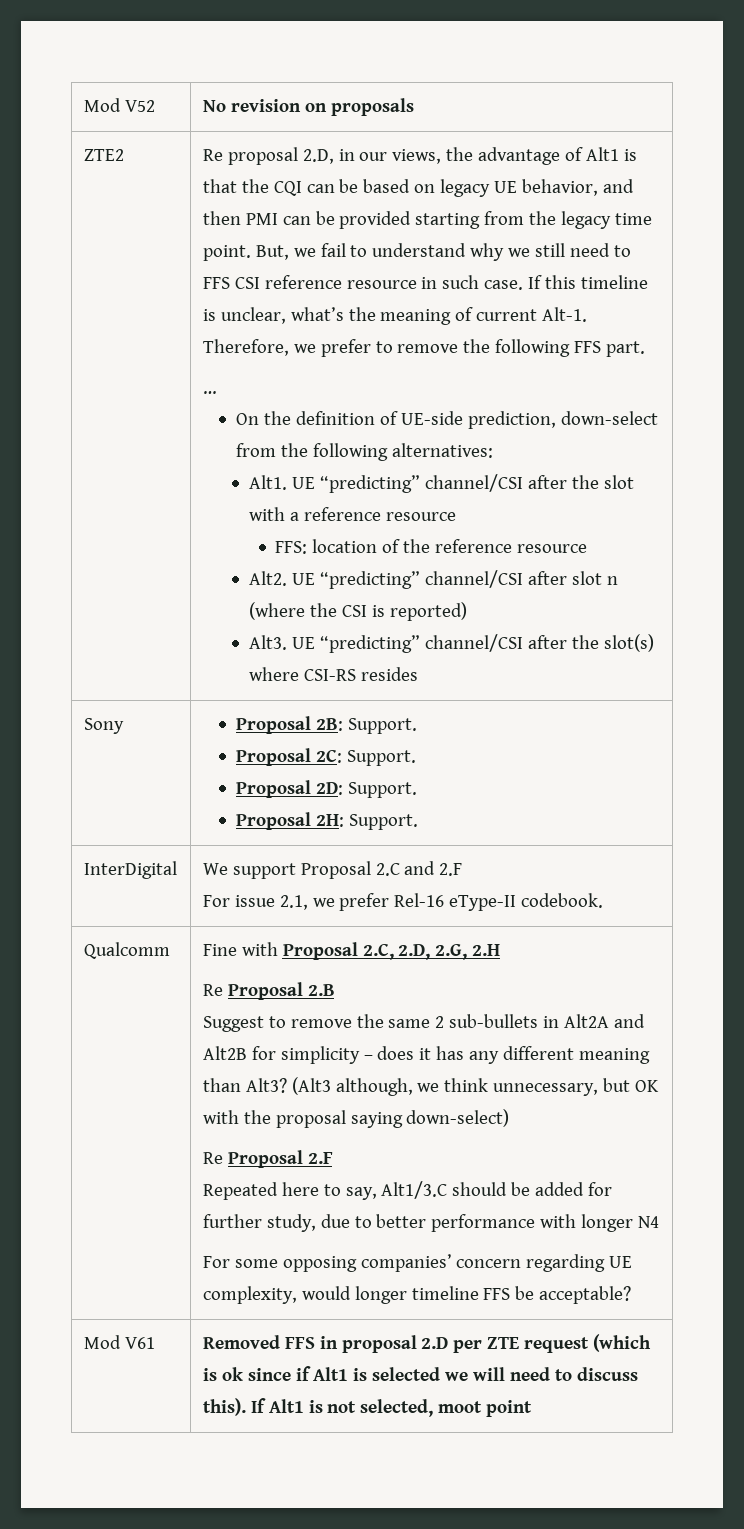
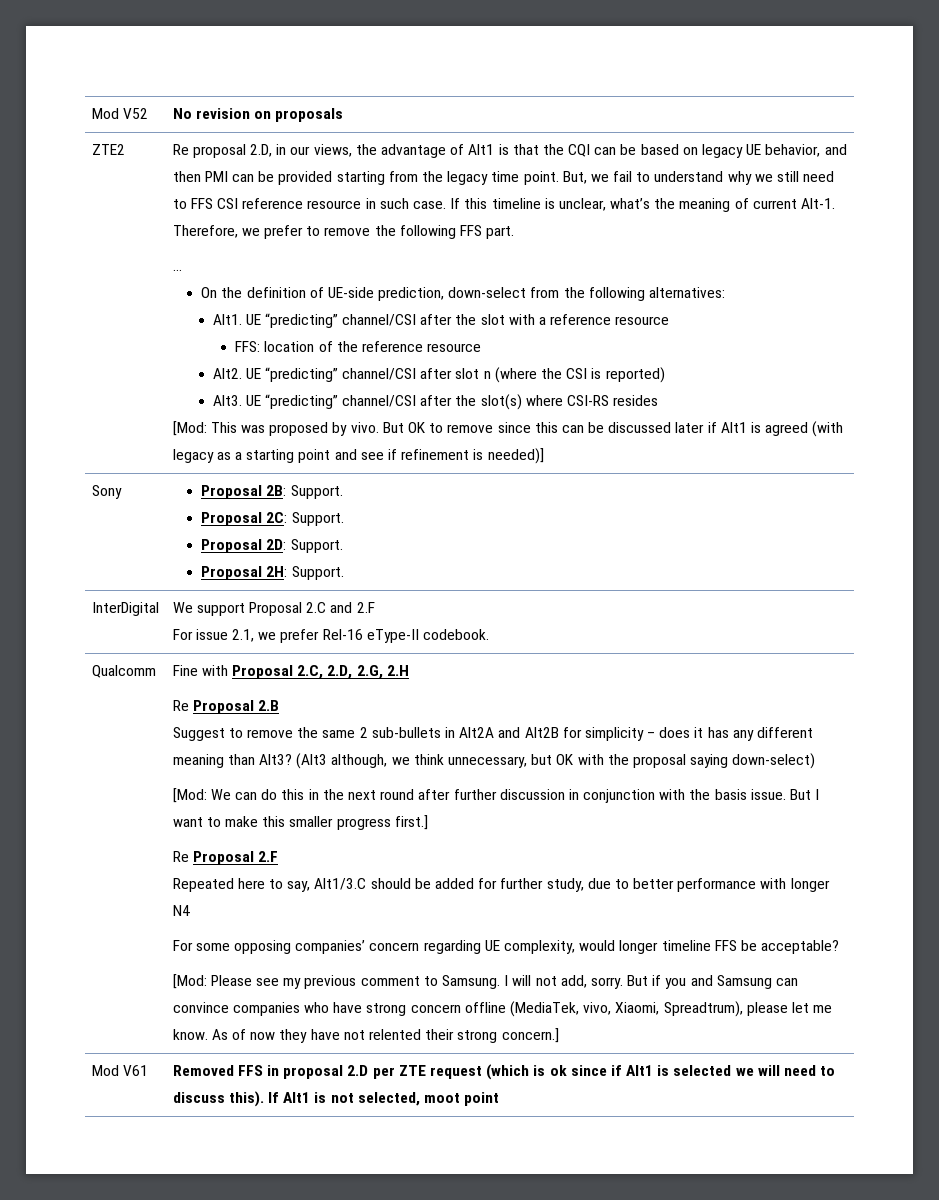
(419, 674) none -> [172,421,844,437] [172,448,544,464] // [Mod: This was proposed by vivo. But OK to remove since this can be discussed later if Alt1 is agreed (with legacy as a starting point and see if refinement is needed)]
(510, 1118) none -> [172,788,820,803] [172,815,428,830] // [Mod: We can do this in the next round after further discussion in conjunction with the basis issue. But I want to make this smaller progress first.]
(632, 1295) none -> [172,974,799,989] [172,1001,833,1017] [172,1028,559,1043] // [Mod: Please see my previous comment to Samsung. I will not add, sorry. But if you and Samsung can convince companies who have strong concern offline (MediaTek, vivo, Xiaomi, Spreadtrum), please let me know. As of now they have not relented their strong concern.]

